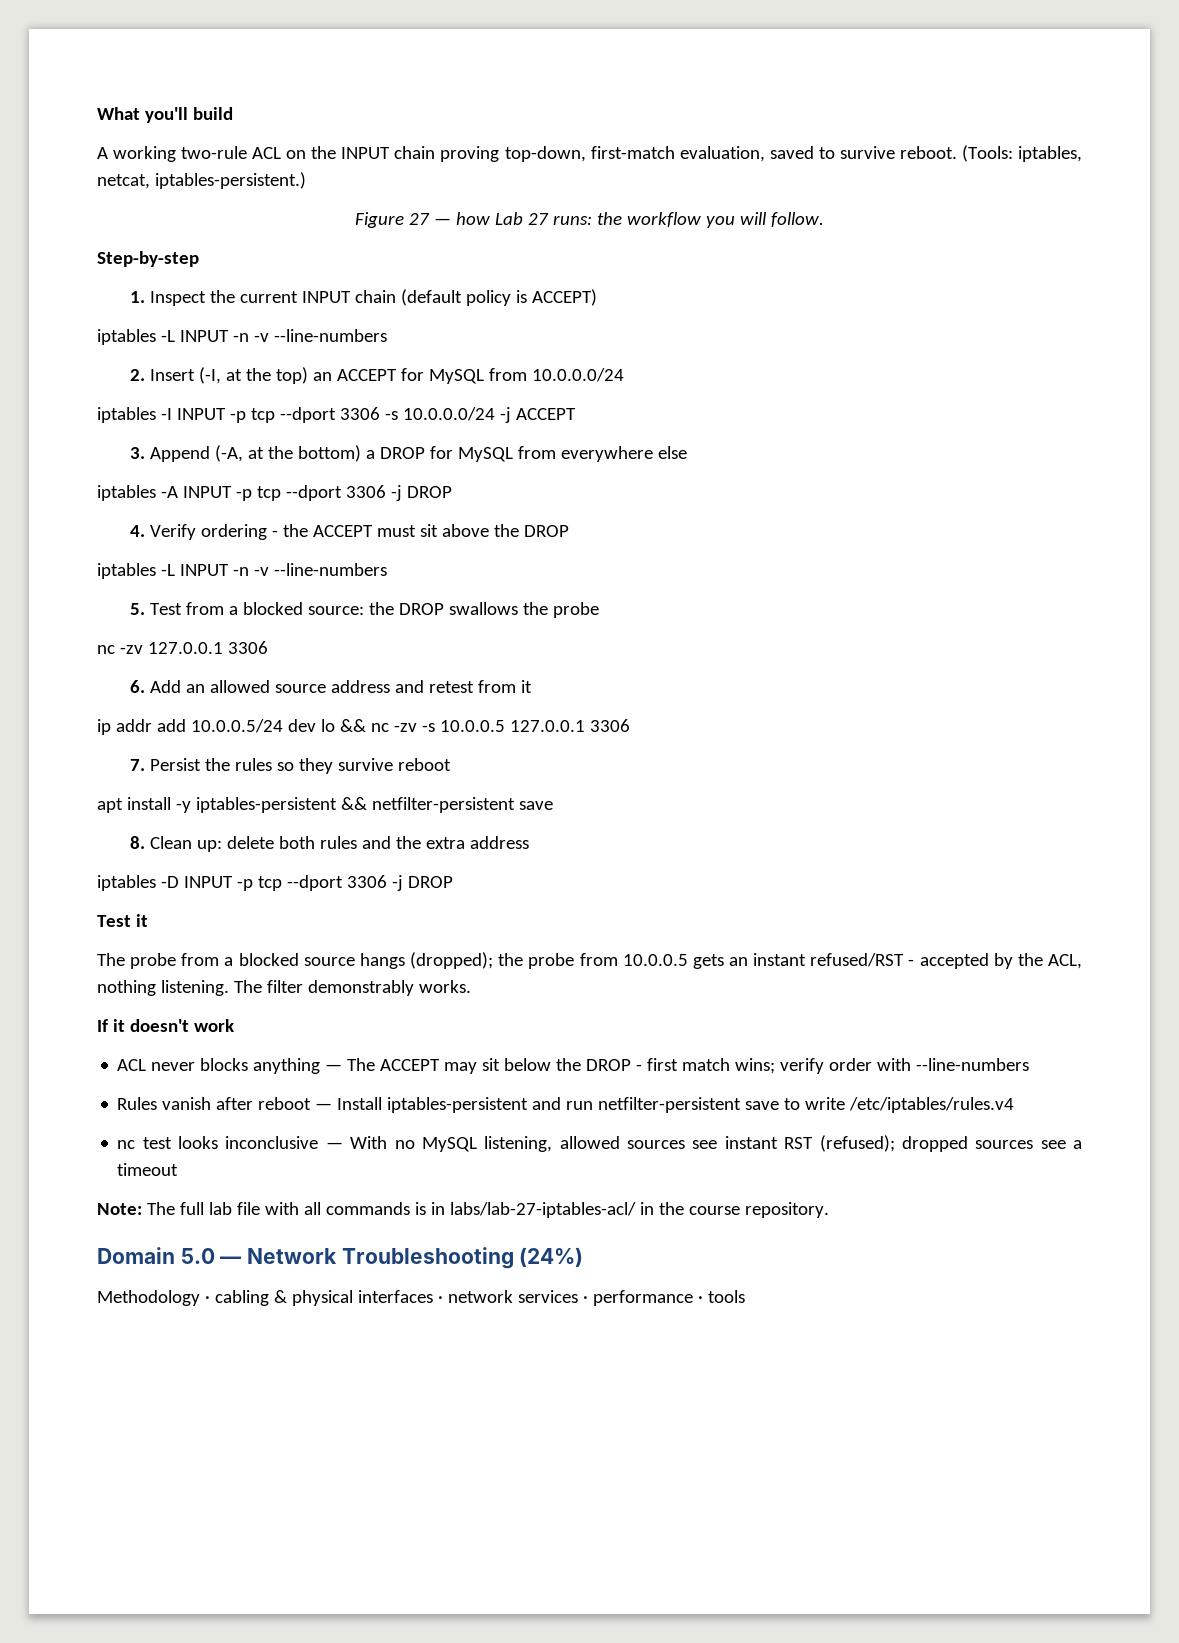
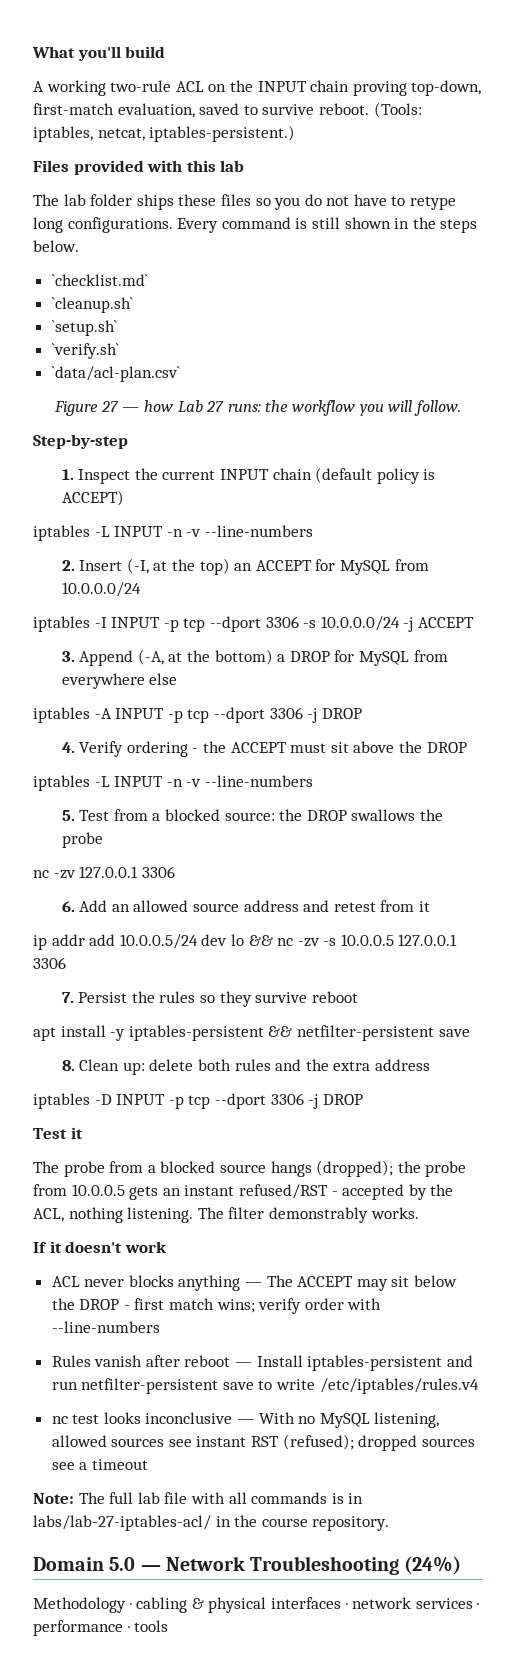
(306, 180) none -> [33,160,245,175] [33,194,457,210] [33,217,478,233] [33,240,79,252] [51,274,148,286] [51,297,133,313] [51,320,117,336] [51,343,119,359] [51,366,180,382] // Files provided with this lab // The lab folder ships these files so you do not have to retype long configurations. Every command is still shown in the steps below. // `checklist.md` // `cleanup.sh` // `setup.sh` // `verify.sh` // `data/acl-plan.csv`

